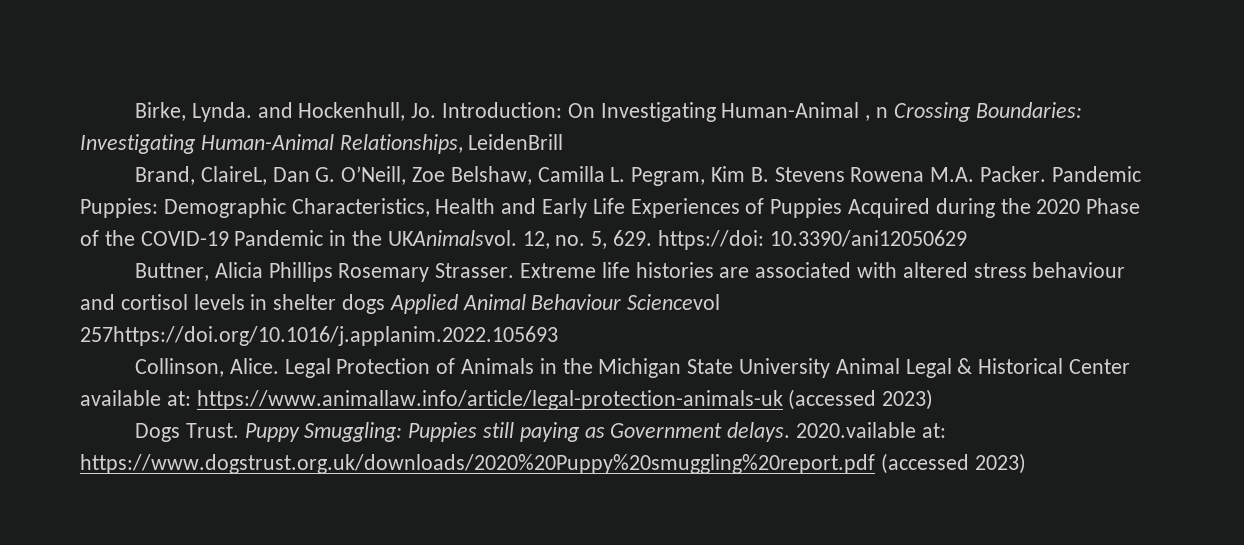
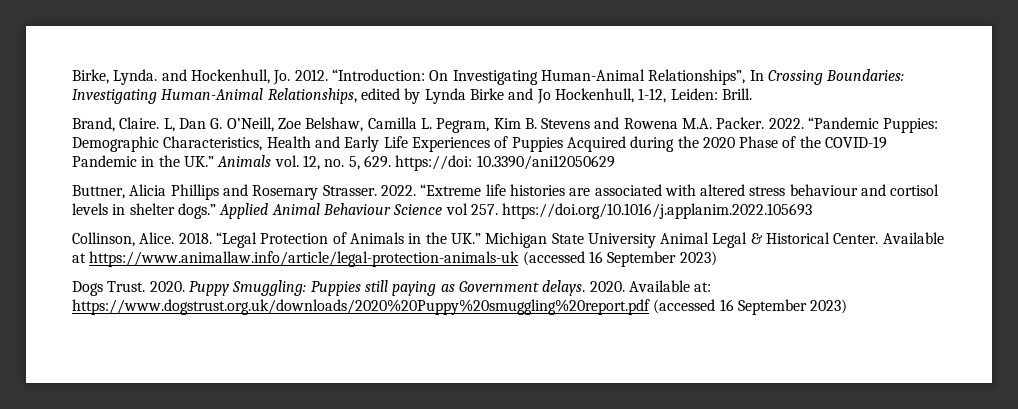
[441,102,562,118] Introduction: -> [294,69,425,81] 2012. “Introduction:
[865,107,888,121] , n -> [648,69,764,85] Relationships”, In
[468,134,564,150] LeidenBrill -> [360,88,752,104] edited by Lynda Birke and Jo Hockenhull, 1-12, Leiden: Brill.
[200,166,267,185] ClaireL, -> [119,117,175,132] Claire. L,
(845, 174) none -> [594,117,620,129] and
[1051,166,1141,182] Pandemic -> [768,117,880,129] 2022. “Pandemic
[387,230,517,246] UKAnimalsvol. -> [183,155,299,167] UK.” Animals vol.
(333, 272) none -> [222,184,248,196] and
[519,263,596,278] Extreme -> [380,184,482,196] 2022. “Extreme
[342,294,386,314] dogs -> [177,203,216,219] dogs.”
[627,294,721,310] [80,326,558,346] Sciencevol 257https://doi.org/10.1016/j.applanim.2022.105693 -> [393,203,813,219] Science vol 257. https://doi.org/10.1016/j.applanim.2022.105693
[284,358,331,378] Legal -> [178,232,257,248] 2018. “Legal
(593, 366) none -> [450,233,481,244] UK.”
[1069,359,1131,374] [80,389,877,410] Center available at: https://www.animallaw.info/article/legal-protection-animals-uk (accessed -> [833,232,944,244] [72,251,677,267] Center. Available at https://www.animallaw.info/article/legal-protection-animals-uk (accessed 16 September
(239, 430) none -> [149,281,185,292] 2020.
[795,422,916,438] 2020.vailable -> [589,280,690,292] 2020. Available
(969, 463) none -> [719,299,807,315] 16 September

